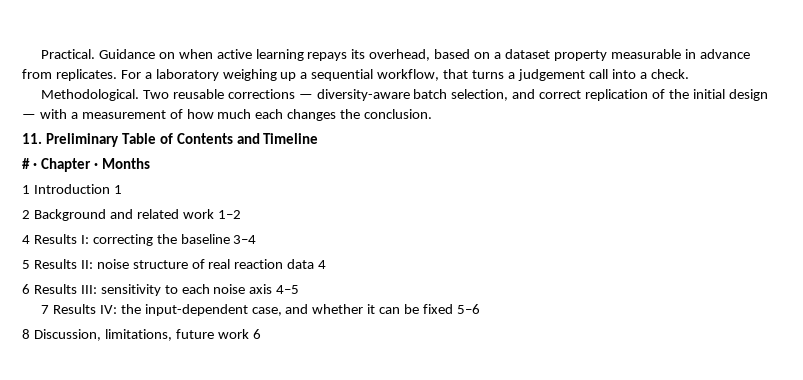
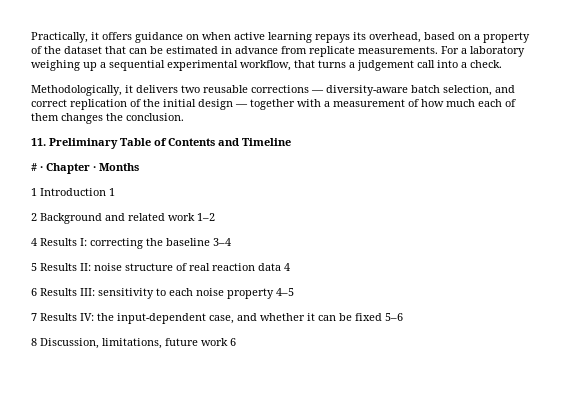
[40,49,155,59] Practical. Guidance -> [31,32,183,43] Practically, it offers guidance
[504,49,681,61] dataset property measurable -> [483,32,530,43] [31,46,218,54] property of the dataset that can be estimated
[55,69,117,81] replicates. -> [309,46,438,57] replicate measurements.
(374, 75) none -> [167,60,238,71] experimental
[40,89,169,101] Methodological. Two -> [31,85,200,96] Methodologically, it delivers two
(36, 116) none -> [250,99,295,110] together
(284, 114) none -> [505,99,516,107] [31,113,59,121] of them
[249,284,273,294] axis -> [227,288,274,299] property

